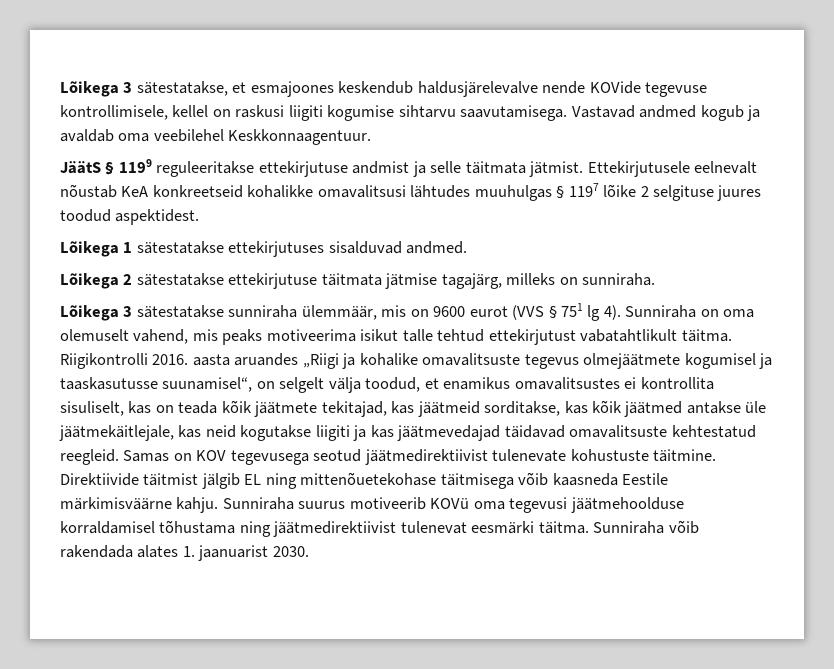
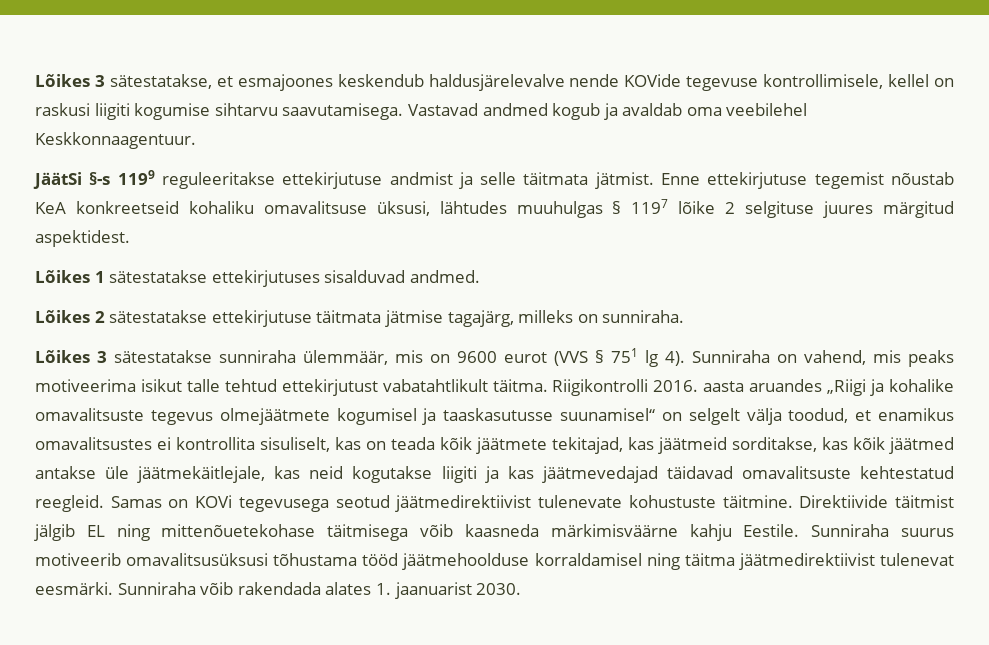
[60,81,119,97] Lõikega -> [35,74,90,87] Lõikes
[60,161,115,175] JäätS § -> [33,172,111,189] JäätSi §-s
[587,161,758,177] [60,184,406,198] Ettekirjutusele eelnevalt nõustab KeA konkreetseid kohalikke omavalitsusi -> [661,172,954,189] [35,201,430,216] Enne ettekirjutuse tegemist nõustab KeA konkreetseid kohaliku omavalitsuse üksusi,
[60,209,111,222] toodud -> [882,201,954,218] märgitud
[60,241,119,257] Lõikega -> [35,270,90,283] Lõikes
[60,273,119,289] Lõikega -> [35,310,90,323] Lõikes
[60,305,119,321] Lõikega -> [35,350,90,363] Lõikes
[723,309,755,318] [60,329,129,341] oma olemuselt -> (797, 358) none
[162,377,253,392] suunamisel“, -> [559,408,655,421] suunamisel“
[196,450,227,461] KOV -> [195,495,233,508] KOVi
[622,473,669,485] [60,497,684,513] [60,520,589,537] Eestile märkimisväärne kahju. Sunniraha suurus motiveerib KOVü oma tegevusi jäätmehoolduse korraldamisel tõhustama ning jäätmedirektiivist tulenevat eesmärki täitma. -> [550,524,955,541] [35,553,954,570] [35,582,113,595] märkimisväärne kahju Eestile. Sunniraha suurus motiveerib omavalitsusüksusi tõhustama tööd jäätmehoolduse korraldamisel ning täitma jäätmedirektiivist tulenevat eesmärki.

